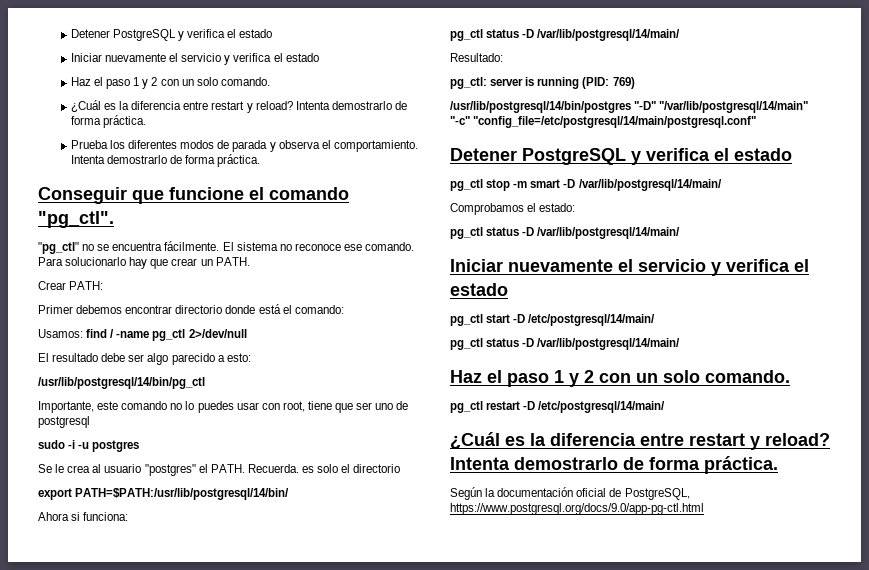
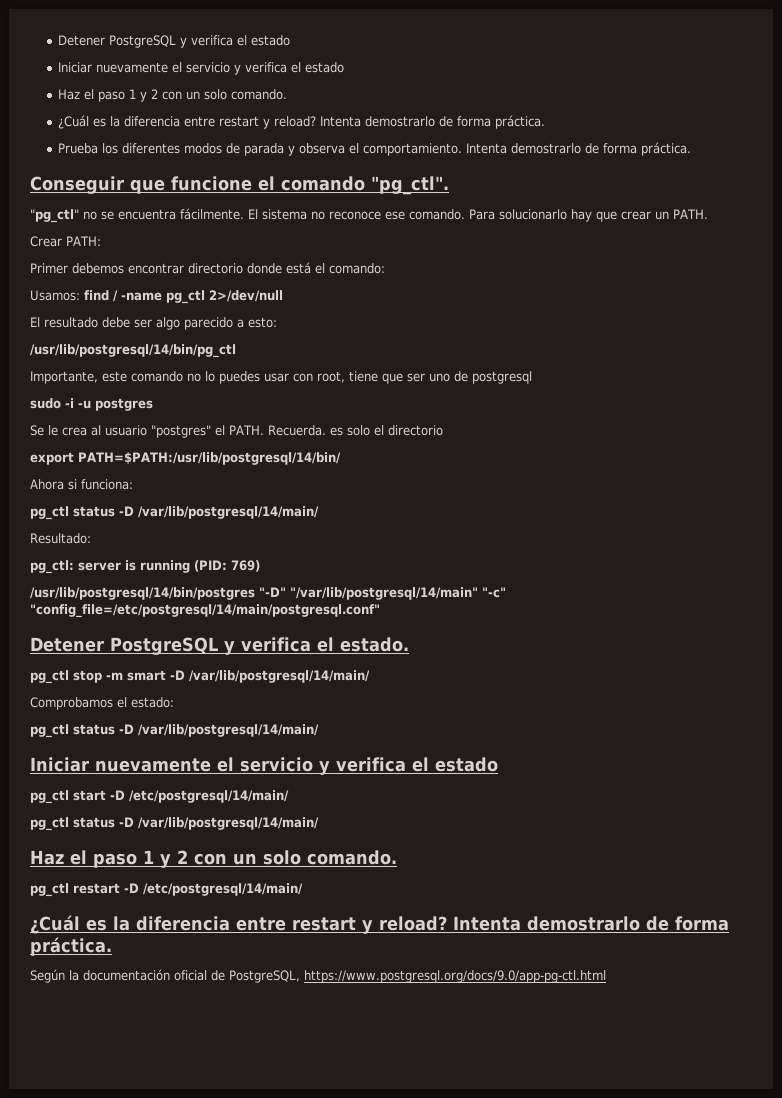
[734,148,792,161] estado -> [340,637,409,652] estado.

